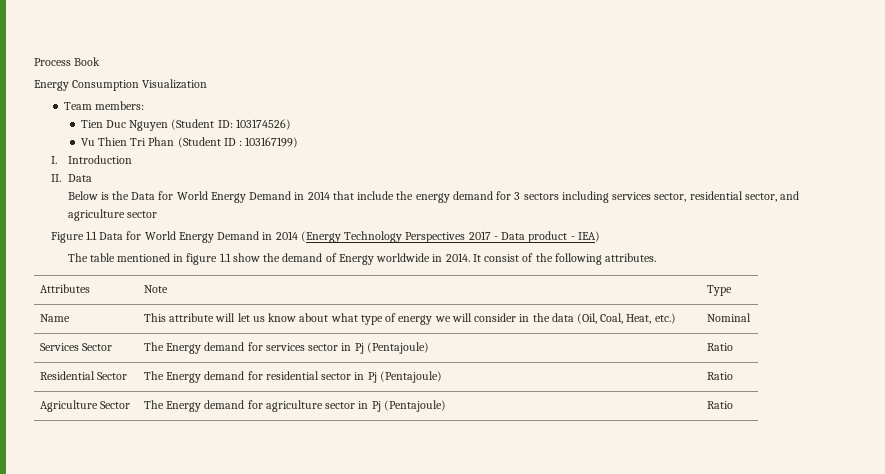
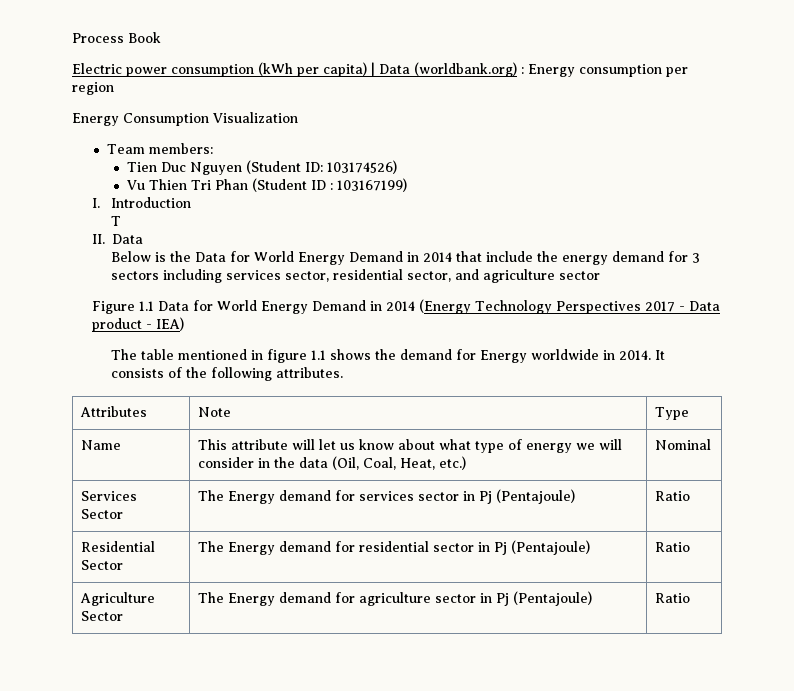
(101, 61) none -> [72,62,688,77] [72,82,114,95] // Electric power consumption (kWh per capita) | Data (worldbank.org) : Energy consumption per region
(132, 159) none -> [111,216,122,226] // T
[232,253,260,262] show -> [330,349,372,360] shows
[325,253,337,262] of -> [456,349,477,360] for
[484,254,520,262] consist -> [111,368,165,378] consists

